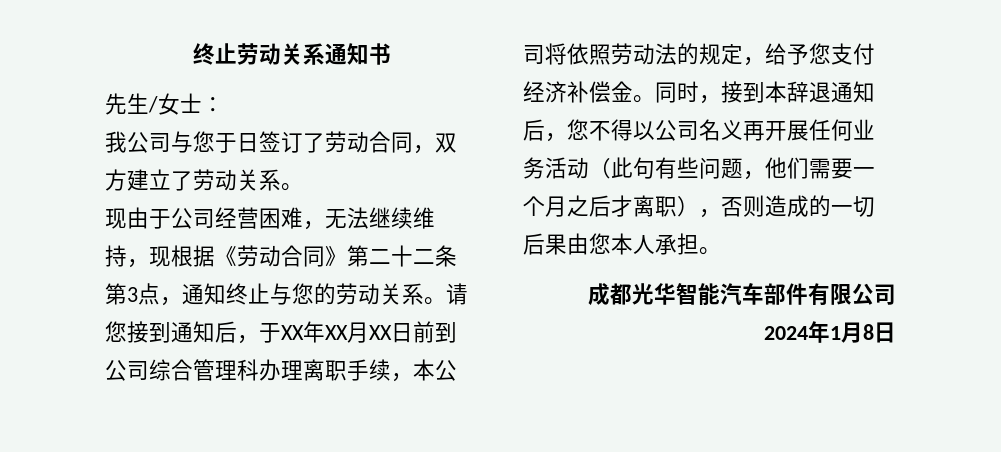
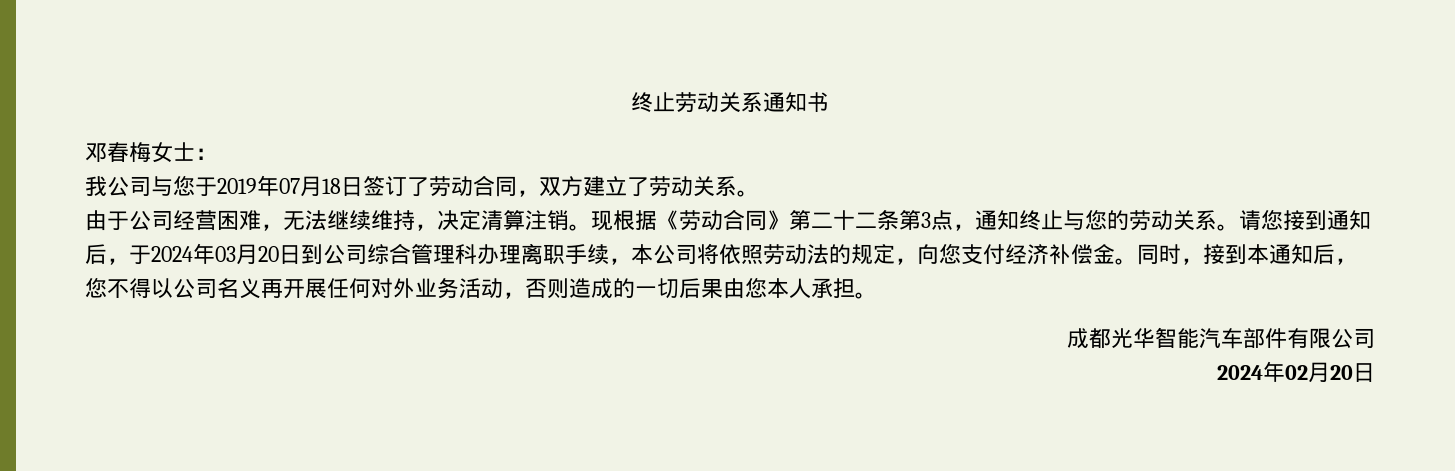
[105,93,158,115] 先生/ -> [85,142,151,162] 邓春梅
(237, 143) none -> [217,175,341,197] 2019年07月18
[105,208,127,229] 现 -> (759, 193) none
(149, 263) none -> [437,210,591,231] 决定清算注销。
[281,321,435,343] XX年XX月XX日前 -> [151,243,301,265] 2024年03月20日
[765,43,809,65] 给予 -> [917,244,939,264] 向
[787,81,831,103] 辞退 -> (1269, 254) none
(853, 130) none -> [371,278,415,298] 对外
[589,157,875,180] [523,195,699,217] （此句有些问题，他们需要一个月之后才离职） -> (503, 288) none
[830,322,874,343] 1月8 -> [1285,362,1353,383] 02月20

